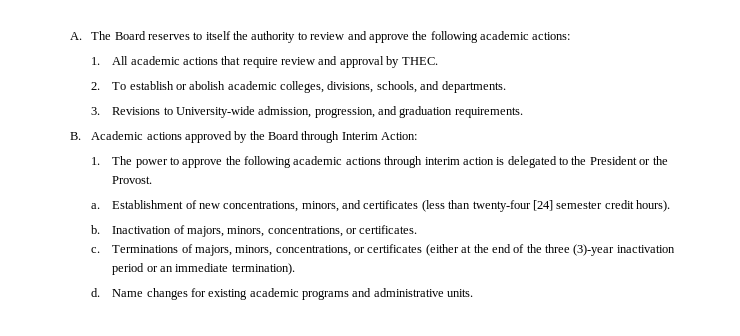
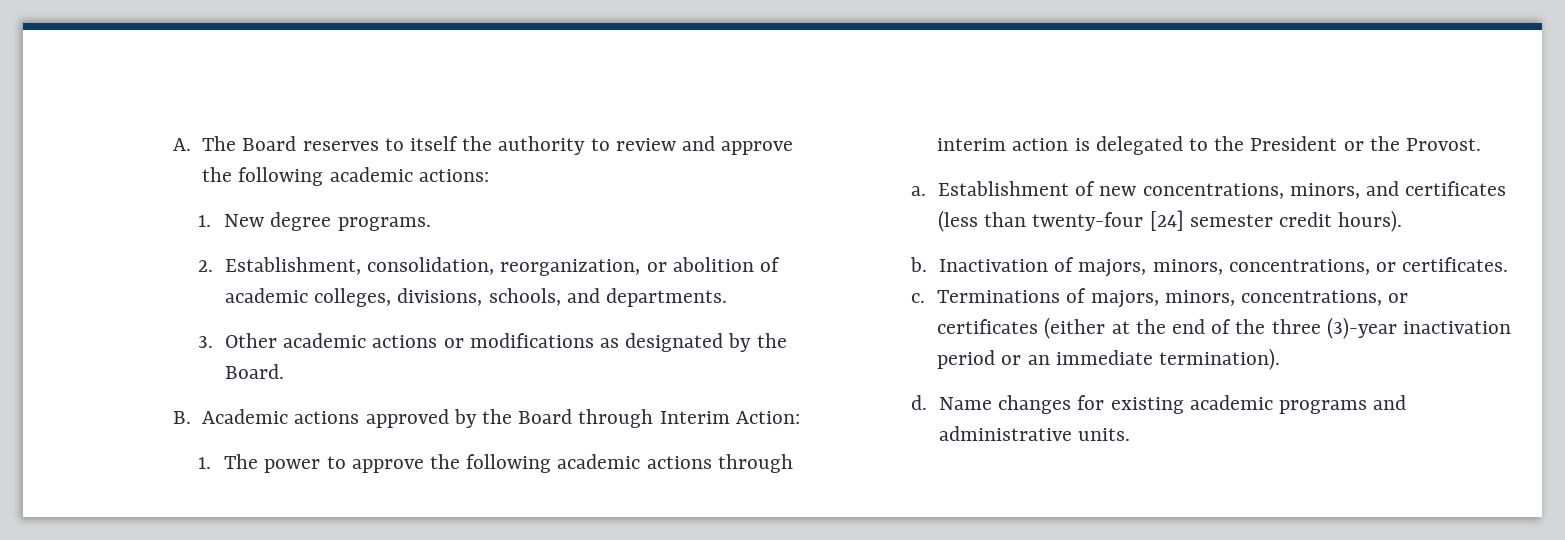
[112,56,438,68] [91,81,226,90] All academic actions that require review and approval by THEC. // 2. To establish or abolish -> [224,212,431,231] [198,257,780,276] New degree programs. // 2. Establishment, consolidation, reorganization, or abolition of
[112,106,523,118] Revisions to University-wide admission, progression, and graduation requirements. -> [224,333,787,352] [224,364,284,379] Other academic actions or modifications as designated by the Board.

